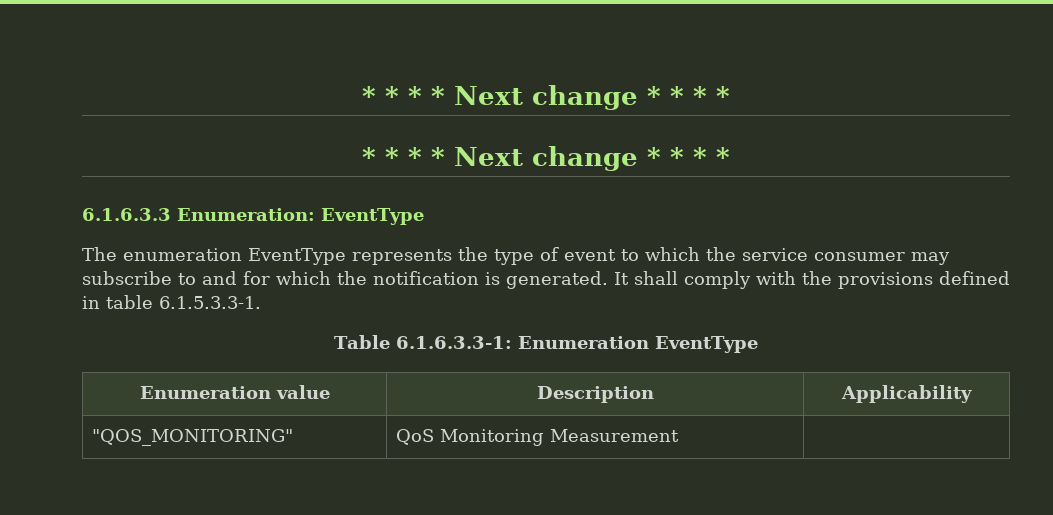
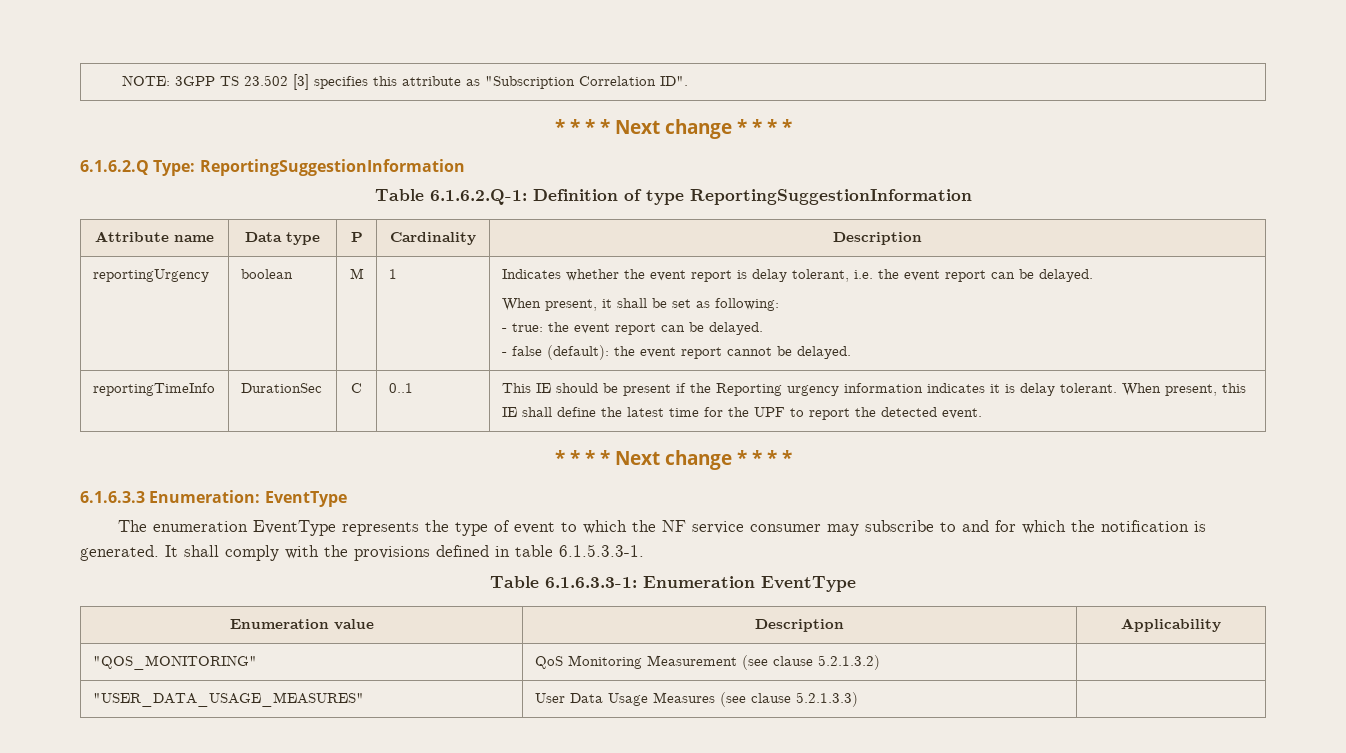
(362, 95) none -> [122,74,689,90] NOTE: 3GPP TS 23.502 [3] specifies this attribute as "Subscription Correlation ID". //
(730, 95) none -> [80,159,465,176] [374,189,972,205] [95,231,214,242] [245,232,320,245] [350,232,363,242] [389,232,476,245] [833,232,922,245] [92,269,209,282] [240,269,293,279] [349,268,364,279] [388,269,397,279] [501,269,1093,282] [501,298,779,311] [501,322,763,335] [501,345,851,360] [92,383,215,396] [240,383,322,393] [351,383,362,393] [388,383,413,393] [501,383,1246,396] [501,407,982,420] // 6.1.6.2.Q Type: ReportingSuggestionInformation // Table 6.1.6.2.Q-1: Definition of type ReportingSuggestionInformation // Attribute name | Data type | P | Cardinality | Description // reportingUrgency | boolean | M | 1 | Indicates whether the event report is delay tolerant, i.e. the event report can be delayed. // When present, it shall be set as following: // - true: the event report can be delayed. // - false (default): the event report cannot be delayed. // reportingTimeInfo | DurationSec | C | 0..1 | This IE should be present if the Reporting urgency information indicates it is delay tolerant. When present, this IE shall define the latest time for the UPF to report the detected event.
(736, 254) none -> [662,520,687,532] NF
(679, 435) none -> [741,655,880,670] [92,692,364,707] [534,692,858,707] (see clause 5.2.1.3.2) | // "USER_DATA_USAGE_MEASURES" | User Data Usage Measures (see clause 5.2.1.3.3)

